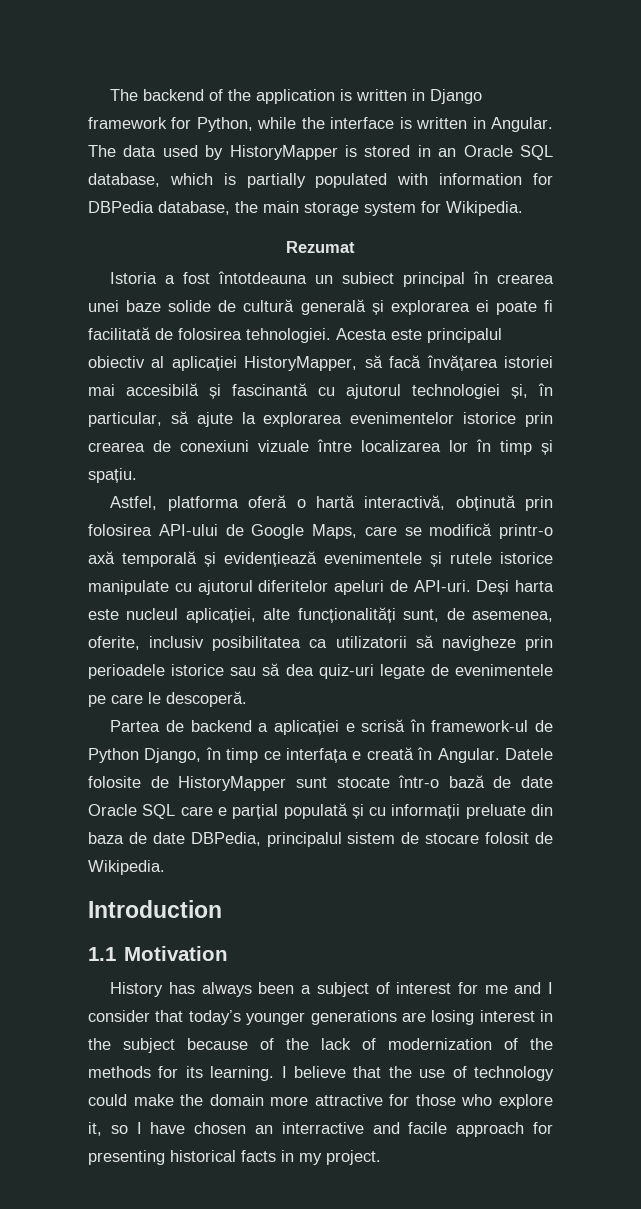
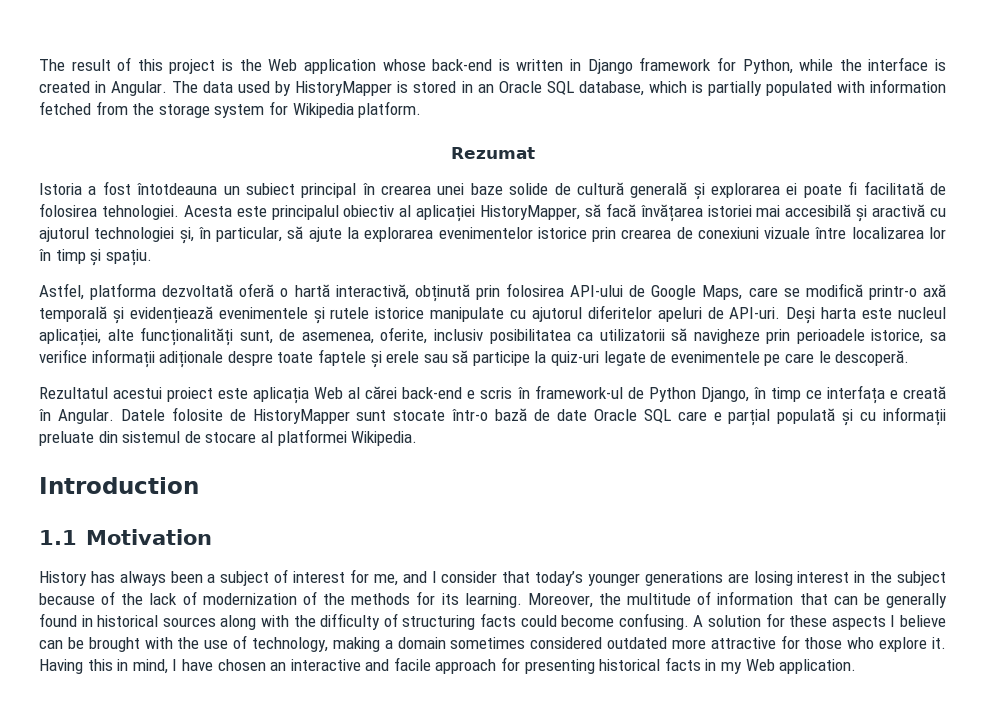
[110,89,336,104] The backend of the application -> [39,57,493,74] The result of this project is the Web application whose back-end
[416,117,468,129] written -> [39,81,90,93] created
[533,173,553,185] [88,201,299,215] for DBPedia database, the main -> [39,101,155,115] fetched from the
[446,201,523,216] Wikipedia. -> [292,101,422,118] Wikipedia platform.
[232,383,308,396] fascinantă -> [872,204,926,217] aractivă
(239, 503) none -> [162,284,234,297] dezvoltată
[171,663,314,676] istorice sau să dea -> [871,329,946,344] [39,349,547,368] istorice, sa verifice informații adiționale despre toate faptele și erele sau să participe la
[110,719,406,735] Partea de backend a aplicației e scrisă -> [39,386,513,404] Rezultatul acestui proiect este aplicația Web al cărei back-end e scris
[88,832,554,847] baza de date DBPedia, principalul sistem de stocare folosit de -> [122,429,347,446] sistemul de stocare al platformei
[484,985,508,994] me -> [373,574,398,586] me,
[281,1066,554,1081] [88,1094,264,1106] I believe that the use of technology could make the domain -> [527,591,947,608] [39,613,947,630] [39,635,668,652] Moreover, the multitude of information that can be generally found in historical sources along with the difficulty of structuring facts could become confusing. A solution for these aspects I believe can be brought with the use of technology, making a domain sometimes considered outdated
[88,1122,128,1136] it, so -> [932,637,947,649] [39,659,168,674] it. Having this in mind,
[281,1122,364,1134] interractive -> [290,659,361,671] interactive
[326,1150,381,1165] project. -> [745,659,857,674] Web application.

